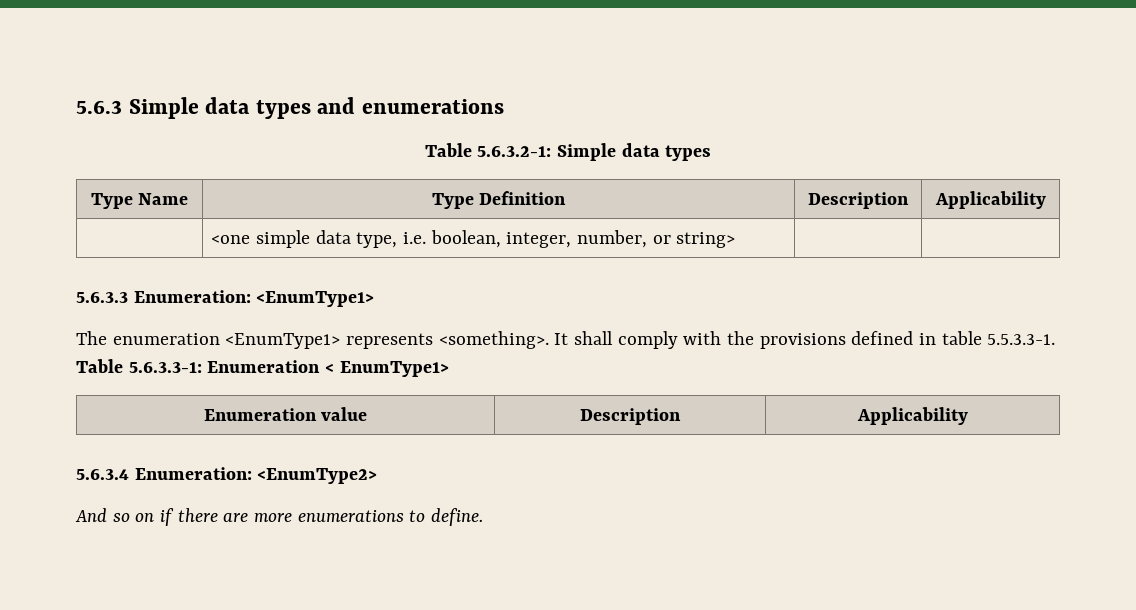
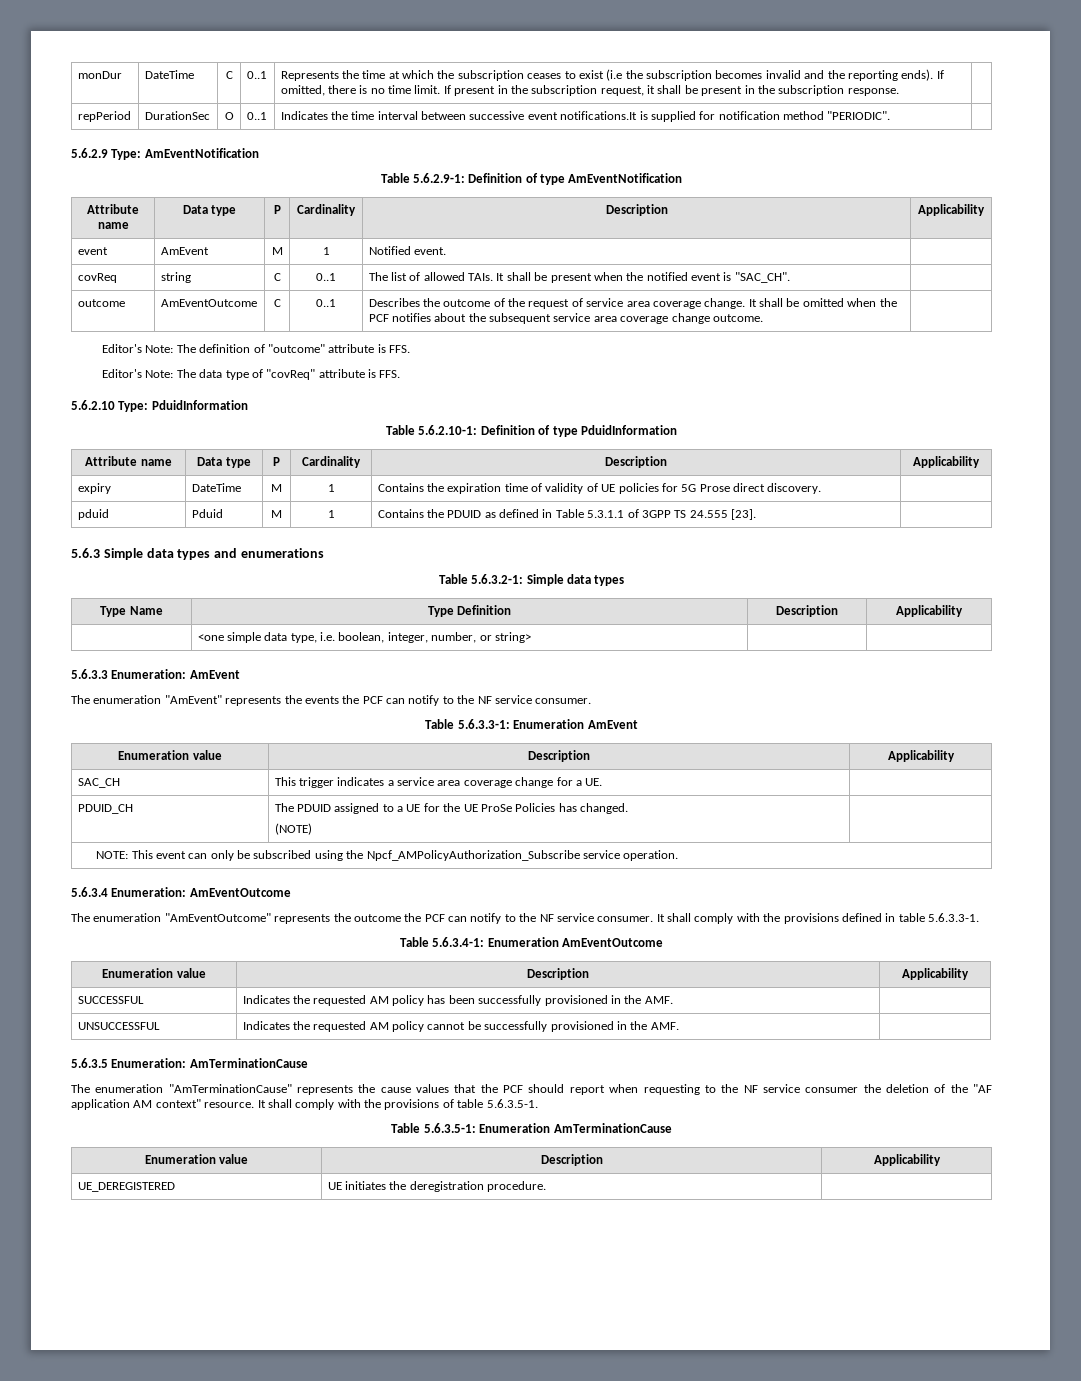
(76, 107) none -> [77,71,122,79] [144,70,194,79] [225,71,233,79] [246,71,267,79] [280,69,944,81] [280,85,899,96] [77,111,131,122] [144,111,210,120] [224,112,234,120] [246,112,267,120] [280,111,891,122] [71,148,259,160] [380,173,683,185] [87,204,139,214] [97,222,129,229] [182,205,237,216] [273,205,281,214] [297,204,356,216] [605,204,668,216] [918,204,985,216] [77,247,108,255] [160,247,209,255] [271,247,283,255] [322,247,330,255] [368,246,446,255] [77,273,117,283] [160,272,191,283] [273,273,281,281] [316,273,336,281] [368,272,790,283] [77,299,125,307] [160,299,257,307] [273,299,281,307] [316,299,336,307] [368,298,897,309] [368,313,763,324] [102,344,411,353] [102,369,401,380] [71,400,248,412] [386,425,677,437] [85,456,172,466] [197,457,251,468] [273,457,280,466] [302,456,361,468] [604,456,667,468] [913,456,980,468] [77,483,111,494] [191,483,241,492] [271,484,282,492] [327,484,335,492] [377,483,822,494] [77,509,109,520] [191,509,223,518] [271,510,282,518] [327,510,335,518] [377,509,757,520] monDur | DateTime | C | 0..1 | Represents the time at which the subscription ceases to exist (i.e the subscription becomes invalid and the reporting ends). If omitted, there is no time limit. If present in the subscription request, it shall be present in the subscription response. | // repPeriod | DurationSec | O | 0..1 | Indicates the time interval between successive event notifications.It is supplied for notification method "PERIODIC". | // 5.6.2.9 Type: AmEventNotification // Table 5.6.2.9-1: Definition of type AmEventNotification // Attribute name | Data type | P | Cardinality | Description | Applicability // event | AmEvent | M | 1 | Notified event. | // covReq | string | C | 0..1 | The list of allowed TAIs. It shall be present when the notified event is "SAC_CH". | // outcome | AmEventOutcome | C | 0..1 | Describes the outcome of the request of service area coverage change. It shall be omitted when the PCF notifies about the subsequent service area coverage change outcome. | // Editor's Note: The definition of "outcome" attribute is FFS. // Editor's Note: The data type of "covReq" attribute is FFS. // 5.6.2.10 Type: PduidInformation // Table 5.6.2.10-1: Definition of type PduidInformation // Attribute name | Data type | P | Cardinality | Description | Applicability // expiry | DateTime | M | 1 | Contains the expiration time of validity of UE policies for 5G Prose direct discovery. | // pduid | Pduid | M | 1 | Contains the PDUID as defined in Table 5.3.1.1 of 3GPP TS 24.555 [23]. | //
[256,291,375,307] [76,331,549,349] <EnumType1> // The enumeration <EnumType1> represents <something>. -> [189,670,240,679] [71,695,592,706] [425,719,638,729] [118,750,222,760] [528,750,590,762] [887,750,955,762] [77,778,120,788] [274,777,603,788] [77,804,133,814] [274,803,629,814] [274,823,312,835] [96,850,679,861] [71,887,291,897] [71,913,654,924] AmEvent // The enumeration "AmEvent" represents the events the PCF can notify to the NF service consumer. // Table 5.6.3.3-1: Enumeration AmEvent // Enumeration value | Description | Applicability // SAC_CH | This trigger indicates a service area coverage change for a UE. | // PDUID_CH | The PDUID assigned to a UE for the UE ProSe Policies has changed. // (NOTE) | // NOTE: This event can only be subscribed using the Npcf_AMPolicyAuthorization_Subscribe service operation. // 5.6.3.4 Enumeration: AmEventOutcome // The enumeration "AmEventOutcome" represents the outcome the PCF can notify to the NF service consumer.
[987,334,1056,345] [76,359,449,377] [203,407,368,421] [580,408,681,425] [856,407,968,425] [76,467,378,484] [75,508,484,526] 5.5.3.3-1. Table 5.6.3.3-1: Enumeration < EnumType1> // Enumeration value | Description | Applicability // 5.6.3.4 Enumeration: <EnumType2> // And so on if there are more enumerations to define. -> [928,913,979,922] [399,937,664,947] [102,968,206,978] [527,968,589,980] [902,968,969,980] [77,996,144,1004] [242,995,673,1006] [77,1022,160,1030] [242,1021,679,1032] [71,1058,308,1068] [71,1084,992,1095] [71,1099,538,1110] [391,1123,672,1133] [144,1154,249,1164] [540,1154,603,1166] [873,1154,941,1166] [77,1182,175,1192] [327,1181,547,1192] 5.6.3.3-1. // Table 5.6.3.4-1: Enumeration AmEventOutcome // Enumeration value | Description | Applicability // SUCCESSFUL | Indicates the requested AM policy has been successfully provisioned in the AMF. | // UNSUCCESSFUL | Indicates the requested AM policy cannot be successfully provisioned in the AMF. | // 5.6.3.5 Enumeration: AmTerminationCause // The enumeration "AmTerminationCause" represents the cause values that the PCF should report when requesting to the NF service consumer the deletion of the "AF application AM context" resource. It shall comply with the provisions of table 5.6.3.5-1. // Table 5.6.3.5-1: Enumeration AmTerminationCause // Enumeration value | Description | Applicability // UE_DEREGISTERED | UE initiates the deregistration procedure. |

